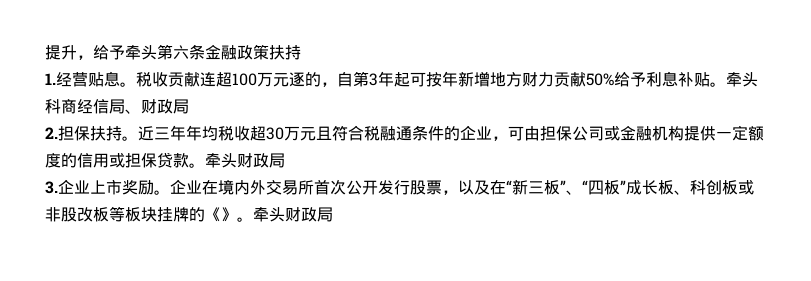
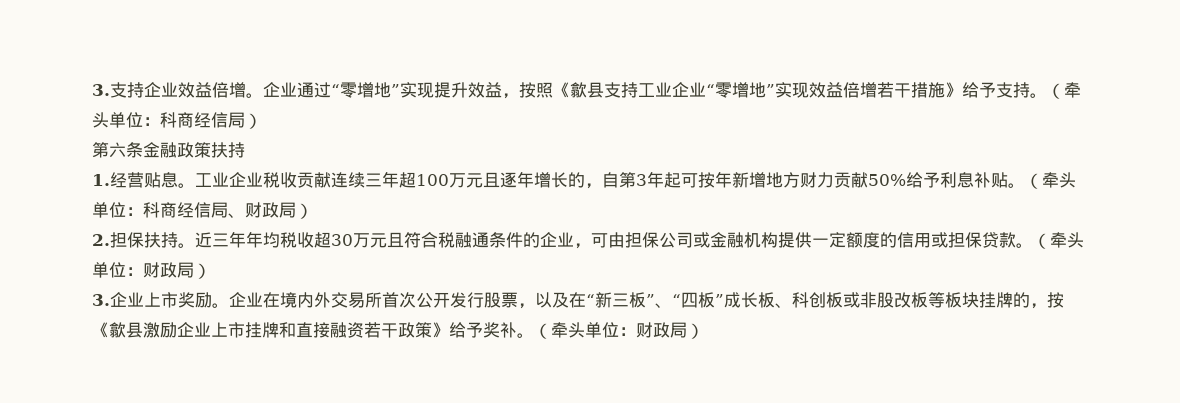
[45,44,157,60] 提升，给予牵头 -> [92,82,1081,99] [92,112,262,129] 3.支持企业效益倍增。企业通过“零增地”实现提升效益，按照《歙县支持工业企业“零增地”实现效益倍增若干措施》给予支持。（牵头单位：科商经信局） //
(136, 84) none -> [195,172,263,187] 工业企业
(216, 79) none -> [348,171,399,188] 续三年
[289,72,305,87] 逐 -> [483,171,568,188] 且逐年增长
[726,72,758,87] 牵头 -> [1025,172,1076,189] [92,202,143,218] （牵头单位：
(189, 106) none -> [296,203,313,219] ）
[205,153,285,168] 牵头财政局 -> [1033,232,1084,249] [92,262,211,279] （牵头单位：财政局）
[205,207,333,222] 《》。牵头财政局 -> [1030,292,1064,309] [92,322,704,339] ，按《歙县激励企业上市挂牌和直接融资若干政策》给予奖补。（牵头单位：财政局）

